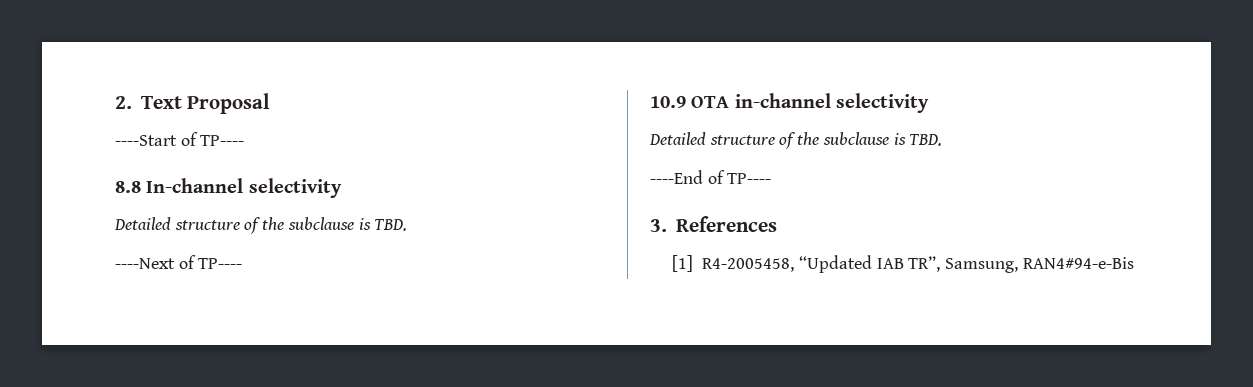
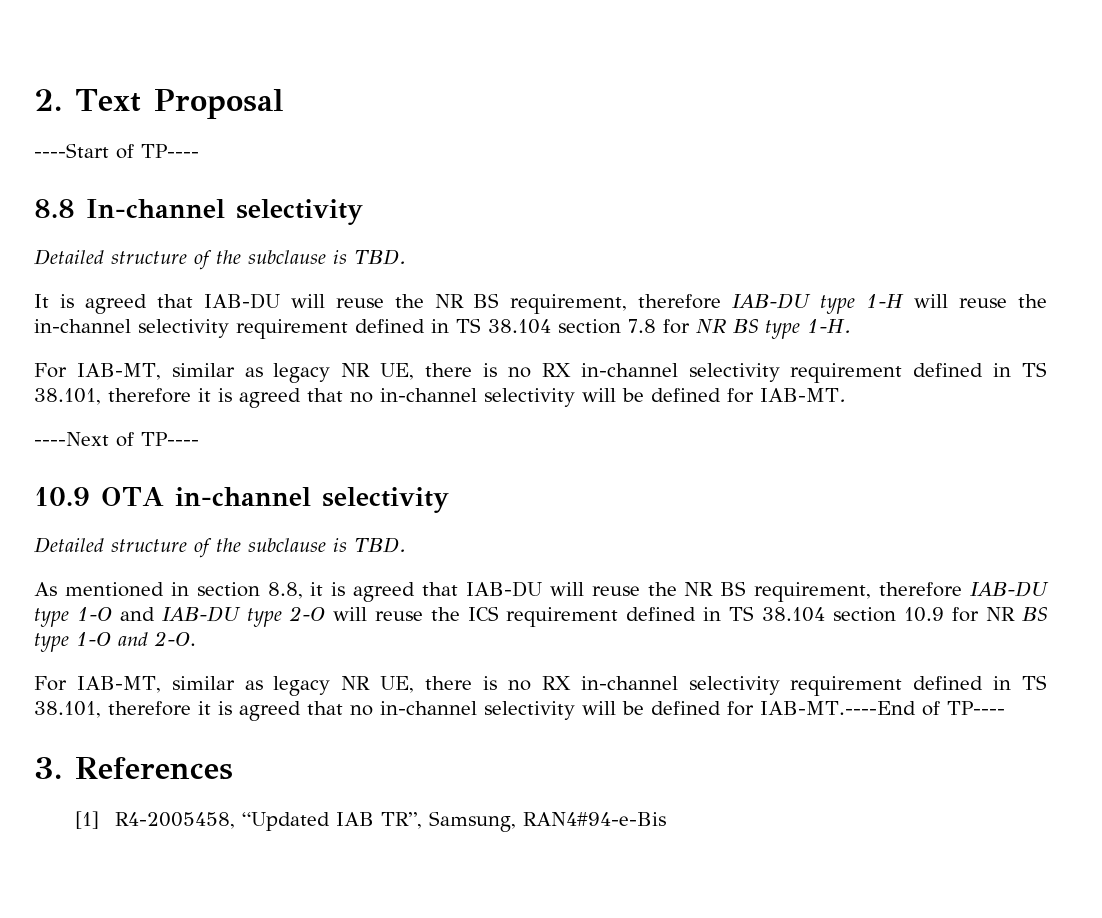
(408, 225) none -> [34,293,1048,314] [34,318,851,339] [34,362,1047,383] [34,388,846,408] // It is agreed that IAB-DU will reuse the NR BS requirement, therefore IAB-DU type 1-H will reuse the in-channel selectivity requirement defined in TS 38.104 section 7.8 for NR BS type 1-H. // For IAB-MT, similar as legacy NR UE, there is no RX in-channel selectivity requirement defined in TS 38.101, therefore it is agreed that no in-channel selectivity will be defined for IAB-MT.
[650,170,703,184] ----End -> [34,581,1049,602] [34,606,1048,627] [34,631,196,652] [34,675,1047,696] [34,701,916,721] As mentioned in section 8.8, it is agreed that IAB-DU will reuse the NR BS requirement, therefore IAB-DU type 1-O and IAB-DU type 2-O will reuse the ICS requirement defined in TS 38.104 section 10.9 for NR BS type 1-O and 2-O. // For IAB-MT, similar as legacy NR UE, there is no RX in-channel selectivity requirement defined in TS 38.101, therefore it is agreed that no in-channel selectivity will be defined for IAB-MT.----End

